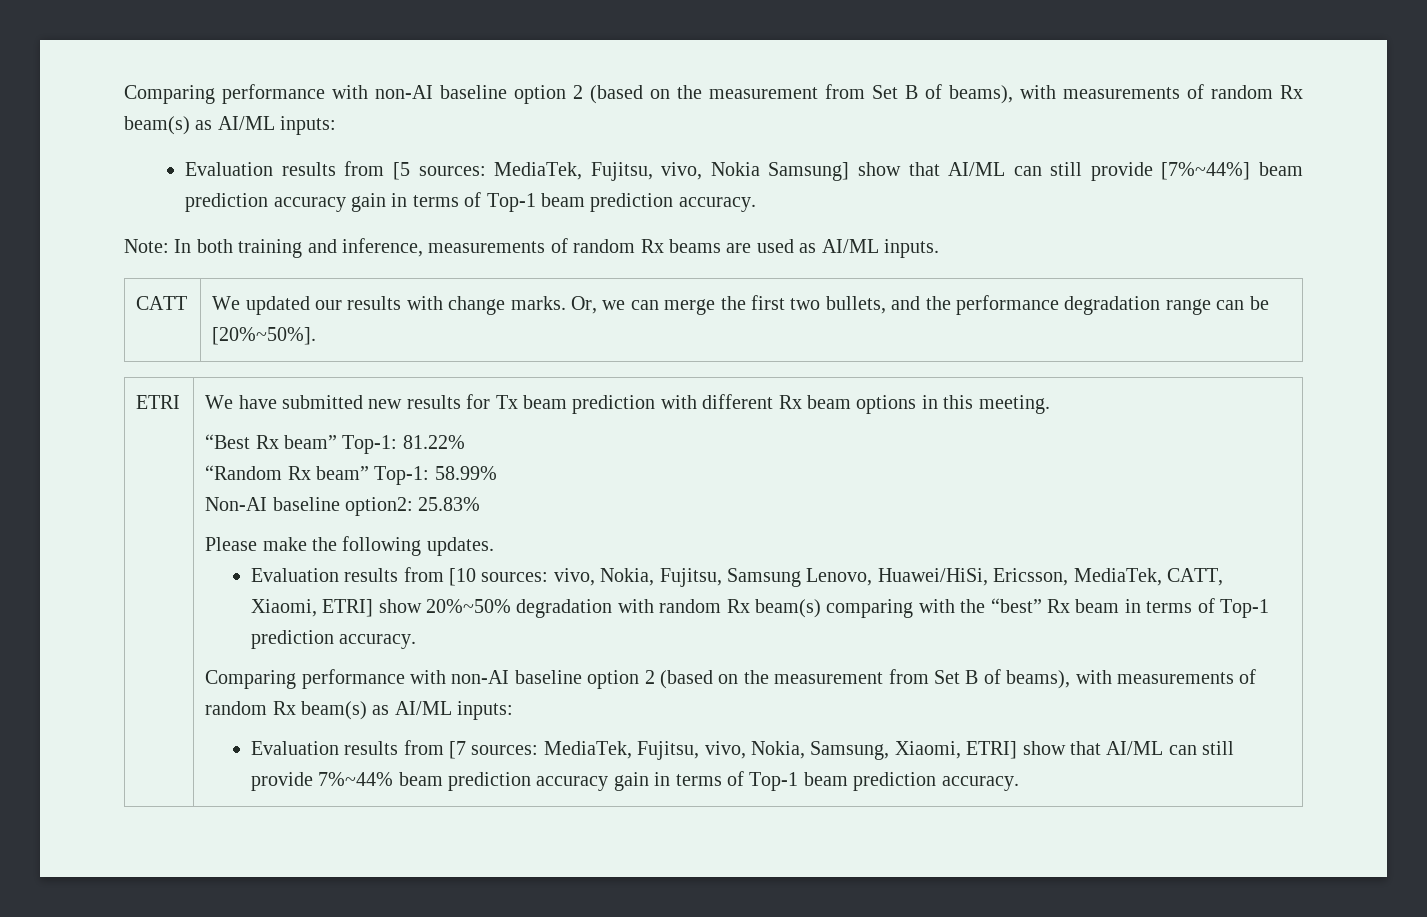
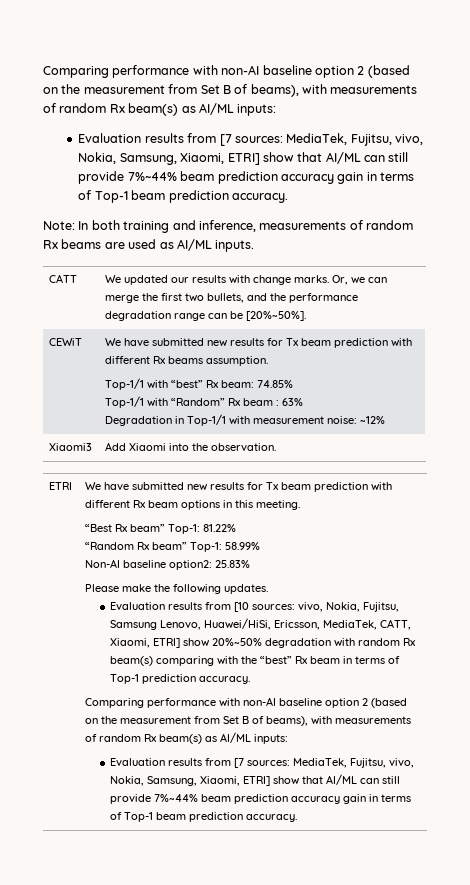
[392,162,1251,181] [5 sources: MediaTek, Fujitsu, vivo, Nokia Samsung] show that AI/ML can still provide [7%~44%] -> [219,133,424,146] [78,152,409,165] [78,171,177,184] [7 sources: MediaTek, Fujitsu, vivo, Nokia, Samsung, Xiaomi, ETRI] show that AI/ML can still provide 7%~44%
(317, 336) none -> [49,338,83,346] [105,338,413,348] [105,356,269,366] [105,378,294,390] [105,396,304,408] [105,414,386,426] [49,443,93,451] [105,442,277,451] // CEWiT | We have submitted new results for Tx beam prediction with different Rx beams assumption. // Top-1/1 with “best” Rx beam: 74.85% // Top-1/1 with “Random” Rx beam : 63% // Degradation in Top-1/1 with measurement noise: ~12% // Xiaomi3 | Add Xiaomi into the observation.

